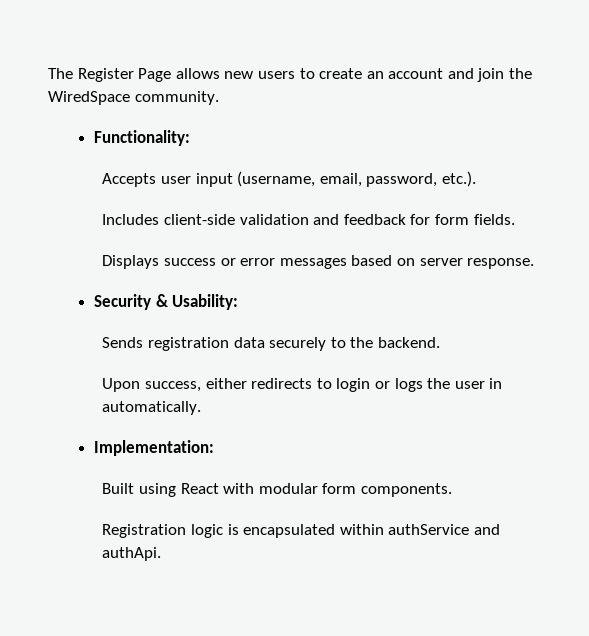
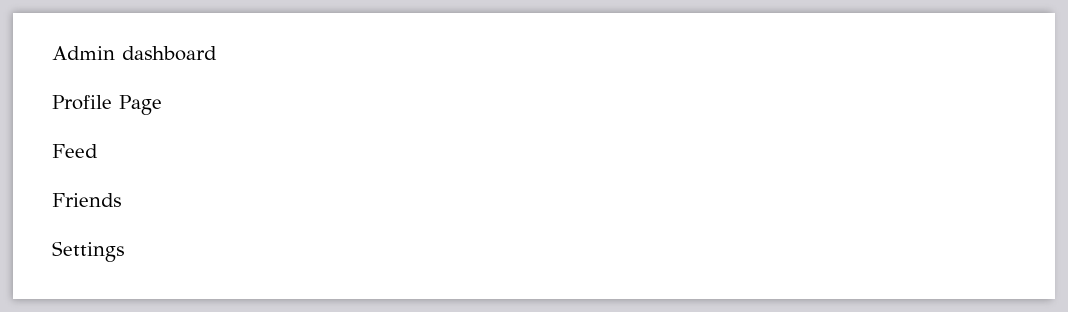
[48,68,533,82] [48,91,219,105] [93,130,190,146] [102,171,476,187] [102,214,515,225] [102,255,535,269] [93,294,239,310] [102,337,440,351] [102,378,503,392] [102,401,202,415] [93,440,214,456] [102,483,452,497] [102,524,500,538] [102,547,162,561] The Register Page allows new users to create an account and join the WiredSpace community. // Functionality: // Accepts user input (username, email, password, etc.). // Includes client-side validation and feedback for form fields. // Displays success or error messages based on server response. // Security & Usability: // Sends registration data securely to the backend. // Upon success, either redirects to login or logs the user in automatically. // Implementation: // Built using React with modular form components. // Registration logic is encapsulated within authService and authApi. -> [52,46,217,61] [52,95,162,115] [52,144,98,158] [52,193,121,207] [52,241,124,262] Admin dashboard // Profile Page // Feed // Friends // Settings

